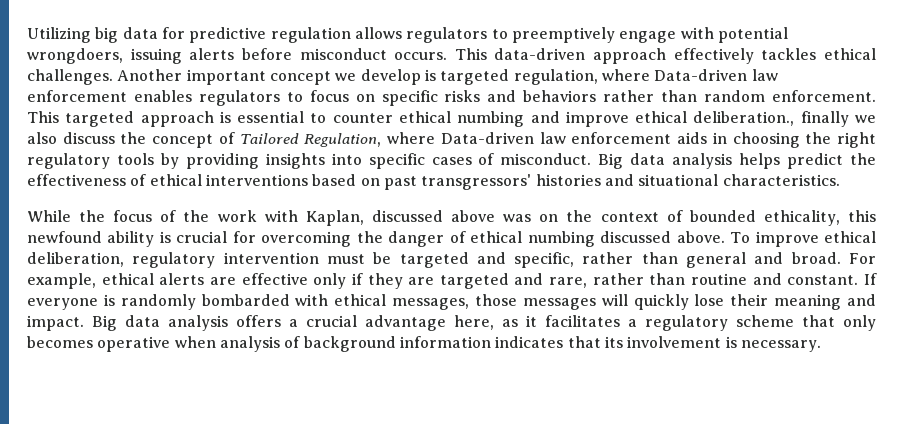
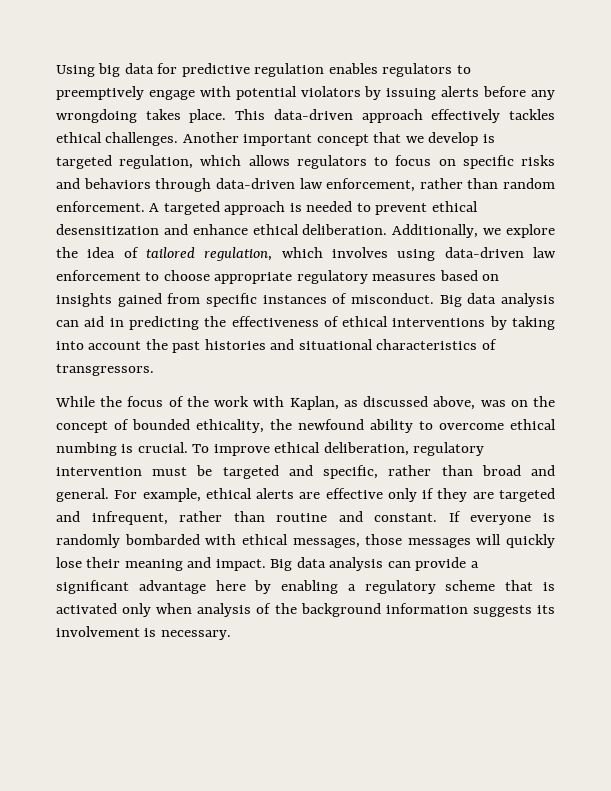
[27,27,91,43] Utilizing -> [56,65,95,77] Using
[354,27,402,39] allows -> [328,63,378,74] enables
[27,48,123,64] wrongdoers, -> [300,86,382,100] violators by
[299,48,448,60] misconduct occurs. -> [531,90,556,100] [56,109,227,123] any wrongdoing takes place.
(331, 78) none -> [373,132,402,143] that
[601,69,778,81] [27,90,192,102] where Data-driven law enforcement enables -> [200,155,290,166] which allows
(597, 96) none -> [155,178,416,192] through data-driven law enforcement,
[27,111,59,123] This -> [149,203,160,212] A
[237,111,877,127] [27,132,876,148] [27,153,472,169] essential to counter ethical numbing and improve ethical deliberation., finally we also discuss the concept of Tailored Regulation, where Data-driven law enforcement aids in choosing the right regulatory tools by providing insights into specific cases -> [306,201,478,215] [56,224,555,238] [56,247,556,261] [56,270,500,284] [56,293,327,307] needed to prevent ethical desensitization and enhance ethical deliberation. Additionally, we explore the idea of tailored regulation, which involves using data-driven law enforcement to choose appropriate regulatory measures based on insights gained from specific instances
[739,153,844,169] helps predict -> [56,316,199,330] can aid in predicting
[312,174,840,190] based on past transgressors' histories and situational characteristics. -> [489,316,555,330] [56,339,497,353] [56,364,154,376] by taking into account the past histories and situational characteristics of transgressors.
[371,210,496,222] discussed above -> [343,396,476,410] as discussed above,
[600,212,659,222] context -> [56,421,108,433] concept
[848,210,877,222] this -> [270,419,292,430] the
[159,231,725,247] is crucial for overcoming the danger of ethical numbing discussed above. -> [419,419,556,430] [56,442,188,456] to overcome ethical numbing is crucial.
[686,252,841,268] general and broad. -> [481,465,555,476] [56,488,109,502] broad and general.
[549,277,588,288] rare, -> [91,511,168,525] infrequent,
[236,315,620,331] offers a crucial advantage here, as it facilitates -> [387,557,479,571] [56,580,339,594] can provide a significant advantage here by enabling
[843,315,876,331] [27,336,171,352] only becomes operative -> [543,582,555,591] [56,603,152,617] is activated only
(301, 342) none -> [274,603,297,614] the
[495,336,601,348] indicates that -> [472,605,532,617] suggests

